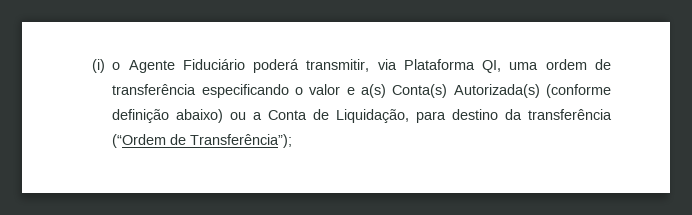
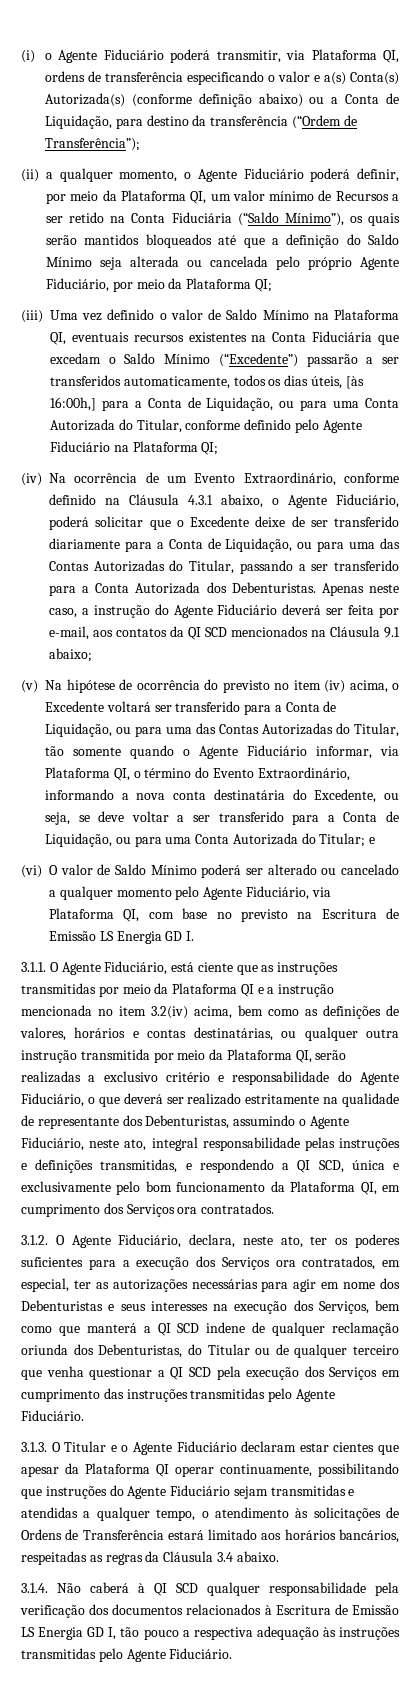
[509,59,587,70] uma ordem -> [44,71,85,82] ordens
(293, 141) none -> [21,168,399,182] [46,190,400,204] [46,212,400,226] [46,234,399,248] [46,256,399,270] [46,278,272,292] [21,309,400,323] [50,331,399,345] [50,353,399,367] [50,375,364,389] [50,397,400,411] [50,419,362,433] [50,441,219,455] [21,472,399,486] [49,494,399,508] [49,516,399,530] [49,538,401,552] [49,560,400,574] [49,582,399,596] [49,604,400,618] [49,626,400,640] [49,648,92,662] [21,679,399,693] [45,701,337,715] [45,723,399,737] [45,745,399,759] [45,767,350,781] [45,789,400,803] [45,811,400,825] [45,833,376,847] [21,864,399,878] [49,886,331,900] [49,908,399,922] [49,931,195,944] [21,961,339,975] [21,983,335,997] [21,1005,399,1019] [20,1027,399,1041] [21,1049,347,1063] [21,1071,399,1085] [21,1093,399,1107] [21,1115,349,1129] [21,1137,400,1151] [21,1159,400,1173] [21,1181,400,1195] [21,1203,275,1217] [21,1234,400,1248] [21,1256,400,1270] [21,1278,401,1292] [21,1300,400,1314] [21,1322,399,1336] [21,1344,399,1358] [21,1366,400,1380] [21,1388,335,1402] [21,1410,84,1421] [21,1441,399,1455] [21,1463,399,1477] [21,1485,355,1499] [21,1507,399,1521] [21,1529,399,1543] [21,1551,279,1565] [21,1582,399,1596] [20,1604,399,1618] [21,1626,400,1640] [21,1648,233,1662] // (ii) a qualquer momento, o Agente Fiduciário poderá definir, por meio da Plataforma QI, um valor mínimo de Recursos a ser retido na Conta Fiduciária (“Saldo Mínimo”), os quais serão mantidos bloqueados até que a definição do Saldo Mínimo seja alterada ou cancelada pelo próprio Agente Fiduciário, por meio da Plataforma QI; // (iii) Uma vez definido o valor de Saldo Mínimo na Plataforma QI, eventuais recursos existentes na Conta Fiduciária que excedam o Saldo Mínimo (“Excedente”) passarão a ser transferidos automaticamente, todos os dias úteis, [às 16:00h,] para a Conta de Liquidação, ou para uma Conta Autorizada do Titular, conforme definido pelo Agente Fiduciário na Plataforma QI; // (iv) Na ocorrência de um Evento Extraordinário, conforme definido na Cláusula 4.3.1 abaixo, o Agente Fiduciário, poderá solicitar que o Excedente deixe de ser transferido diariamente para a Conta de Liquidação, ou para uma das Contas Autorizadas do Titular, passando a ser transferido para a Conta Autorizada dos Debenturistas. Apenas neste caso, a instrução do Agente Fiduciário deverá ser feita por e-mail, aos contatos da QI SCD mencionados na Cláusula 9.1 abaixo; // (v) Na hipótese de ocorrência do previsto no item (iv) acima, o Excedente voltará ser transferido para a Conta de Liquidação, ou para uma das Contas Autorizadas do Titular, tão somente quando o Agente Fiduciário informar, via Plataforma QI, o término do Evento Extraordinário, informando a nova conta destinatária do Excedente, ou seja, se deve voltar a ser transferido para a Conta de Liquidação, ou para uma Conta Autorizada do Titular; e // (vi) O valor de Saldo Mínimo poderá ser alterado ou cancelado a qualquer momento pelo Agente Fiduciário, via Plataforma QI, com base no previsto na Escritura de Emissão LS Energia GD I. // 3.1.1. O Agente Fiduciário, está ciente que as instruções transmitidas por meio da Plataforma QI e a instrução mencionada no item 3.2(iv) acima, bem como as definições de valores, horários e contas destinatárias, ou qualquer outra instrução transmitida por meio da Plataforma QI, serão realizadas a exclusivo critério e responsabilidade do Agente Fiduciário, o que deverá ser realizado estritamente na qualidade de representante dos Debenturistas, assumindo o Agente Fiduciário, neste ato, integral responsabilidade pelas instruções e definições transmitidas, e respondendo a QI SCD, única e exclusivamente pelo bom funcionamento da Plataforma QI, em cumprimento dos Serviços ora contratados. // 3.1.2. O Agente Fiduciário, declara, neste ato, ter os poderes suficientes para a execução dos Serviços ora contratados, em especial, ter as autorizações necessárias para agir em nome dos Debenturistas e seus interesses na execução dos Serviços, bem como que manterá a QI SCD indene de qualquer reclamação oriunda dos Debenturistas, do Titular ou de qualquer terceiro que venha questionar a QI SCD pela execução dos Serviços em cumprimento das instruções transmitidas pelo Agente Fiduciário. // 3.1.3. O Titular e o Agente Fiduciário declaram estar cientes que apesar da Plataforma QI operar continuamente, possibilitando que instruções do Agente Fiduciário sejam transmitidas e atendidas a qualquer tempo, o atendimento às solicitações de Ordens de Transferência estará limitado aos horários bancários, respeitadas as regras da Cláusula 3.4 abaixo. // 3.1.4. Não caberá à QI SCD qualquer responsabilidade pela verificação dos documentos relacionados à Escritura de Emissão LS Energia GD I, tão pouco a respectiva adequação às instruções transmitidas pelo Agente Fiduciário.

